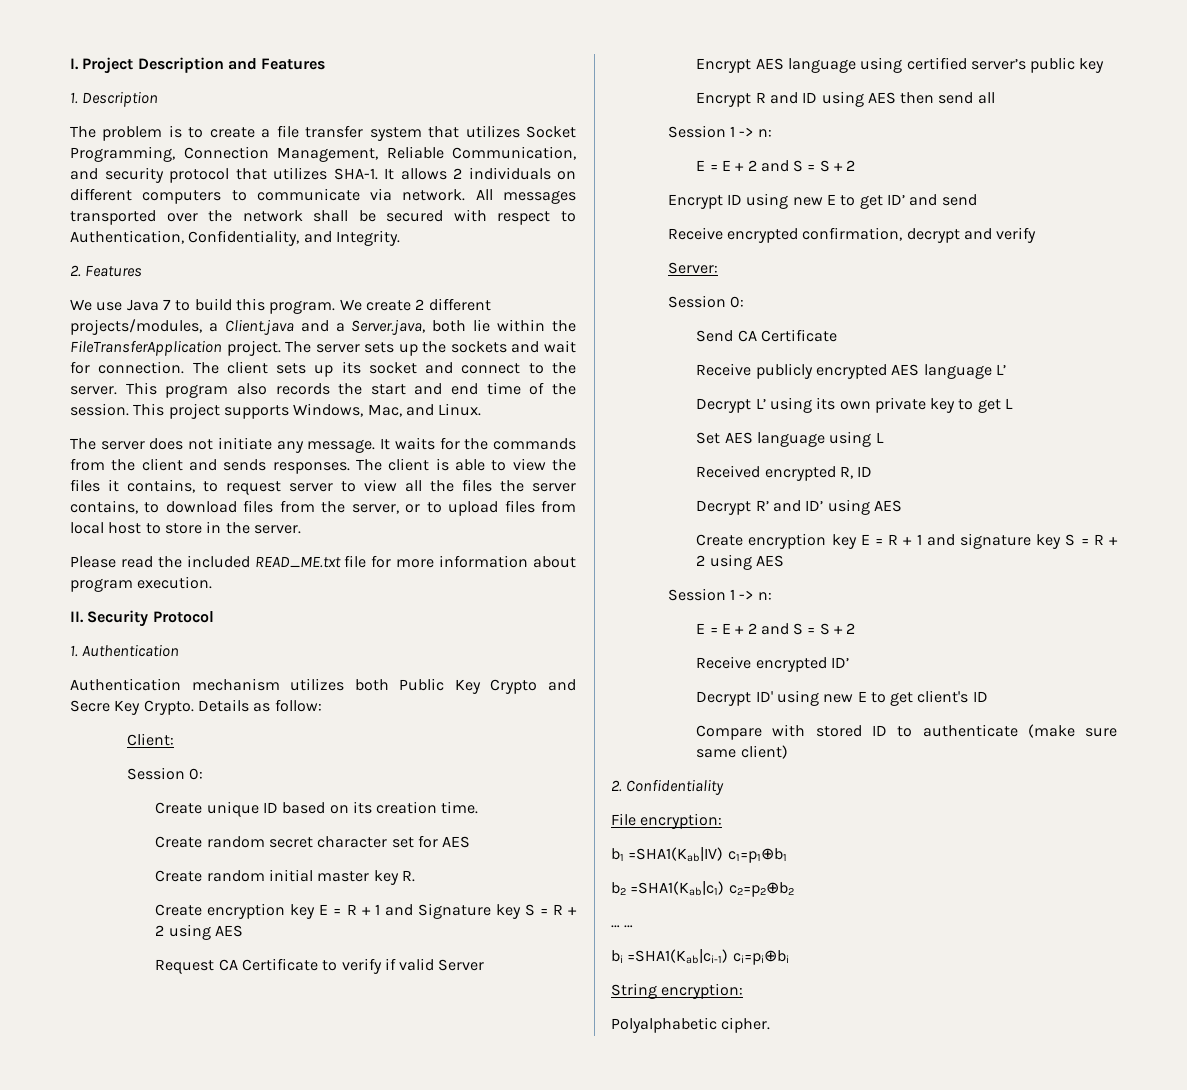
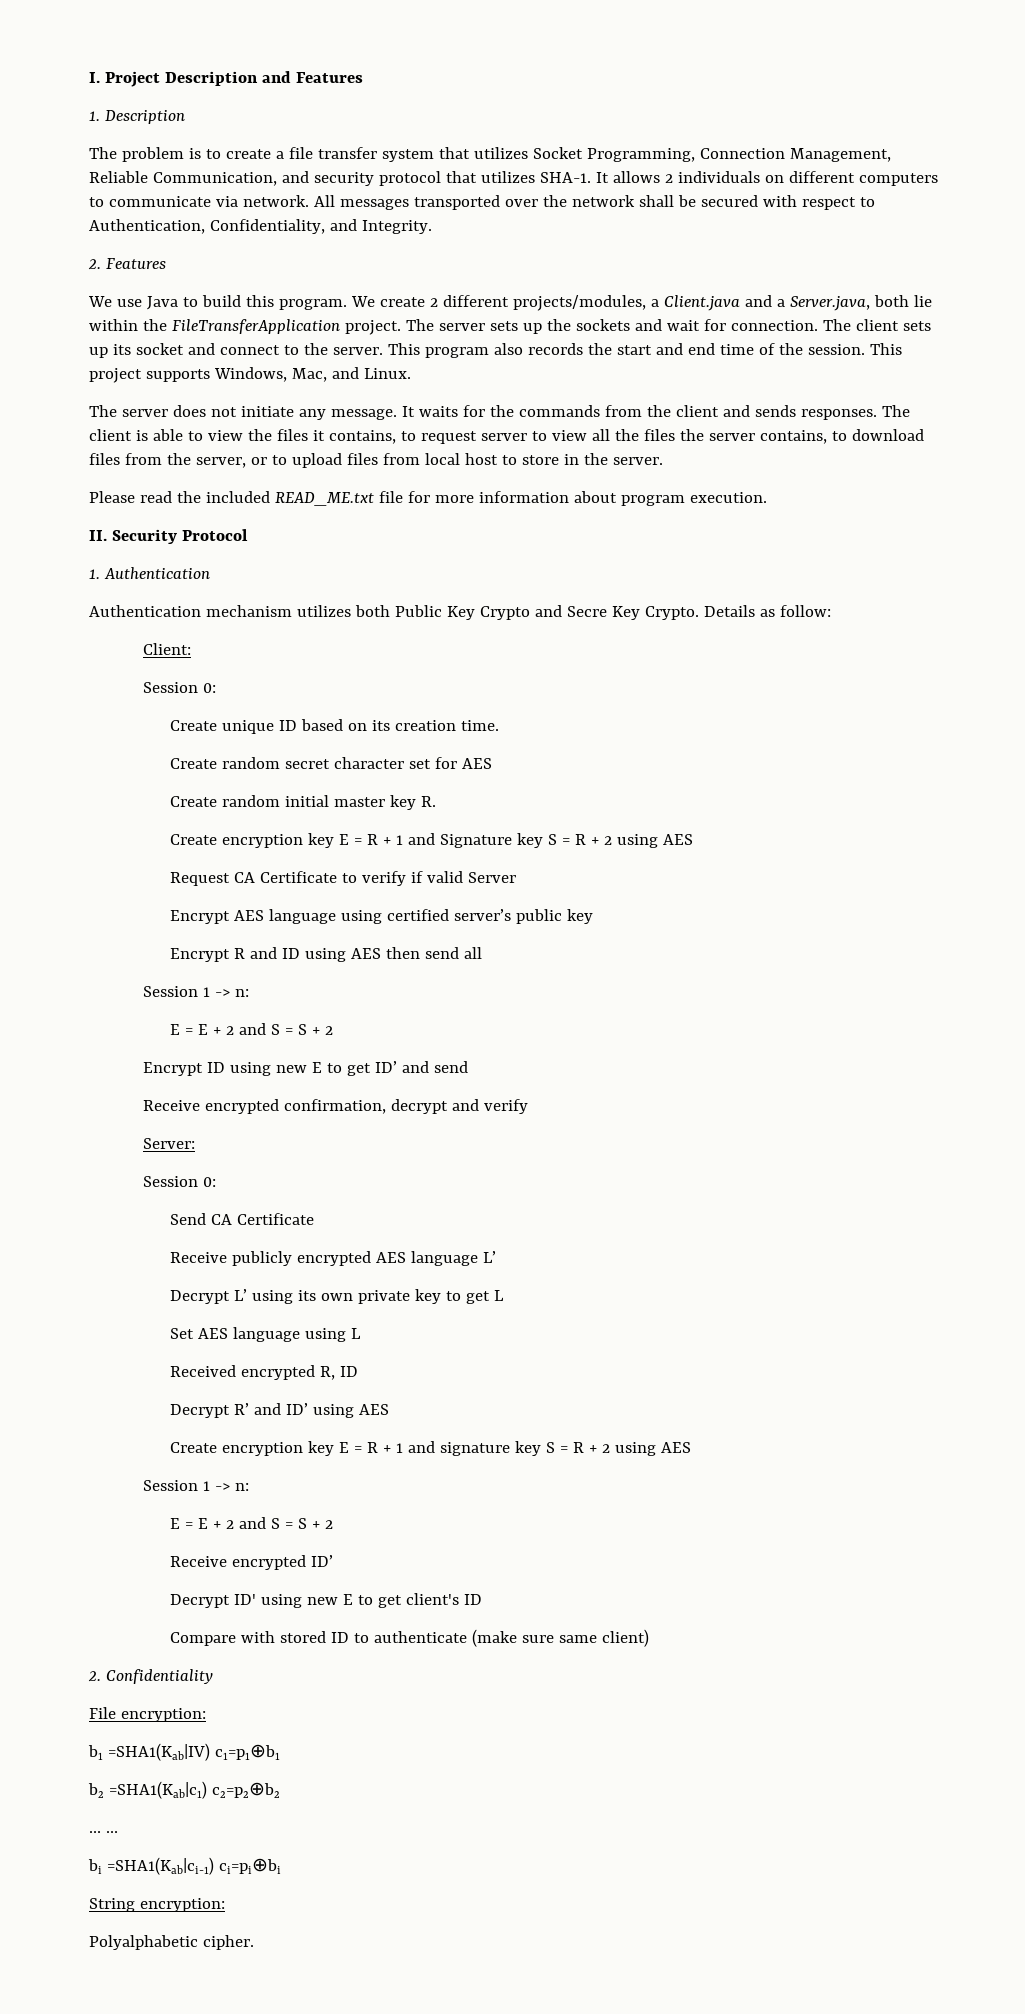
[162,299,171,310] 7 -> (178, 303) none

